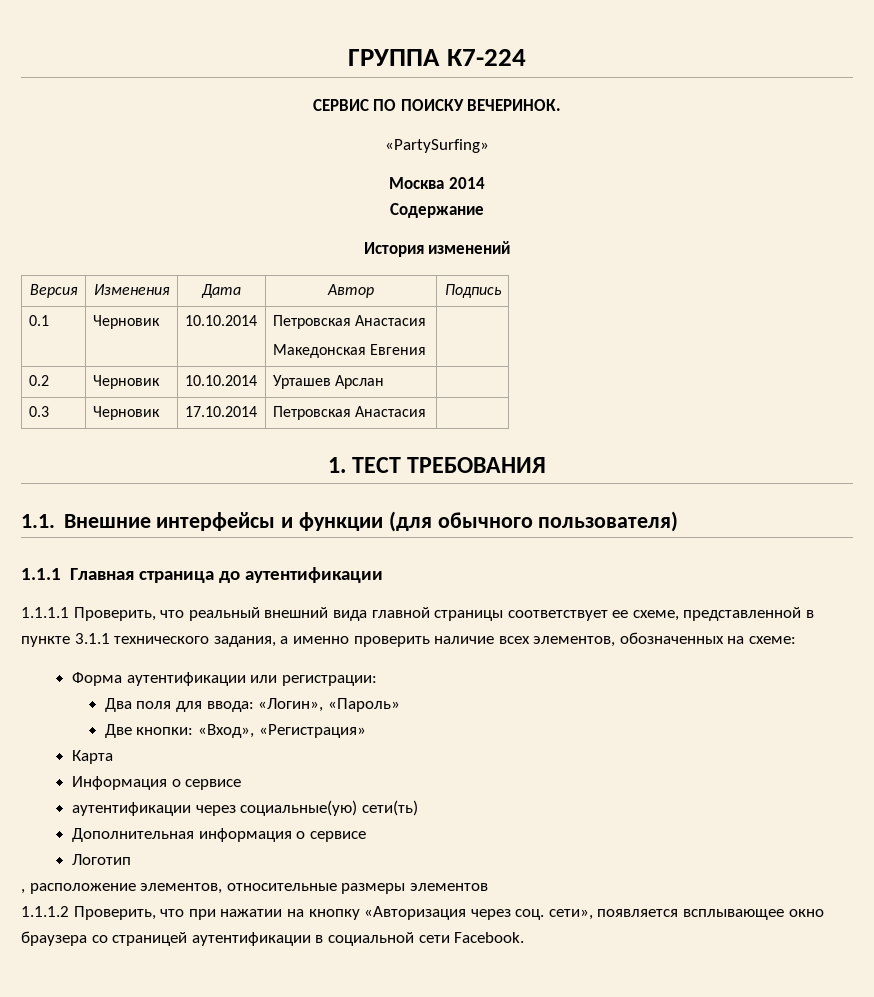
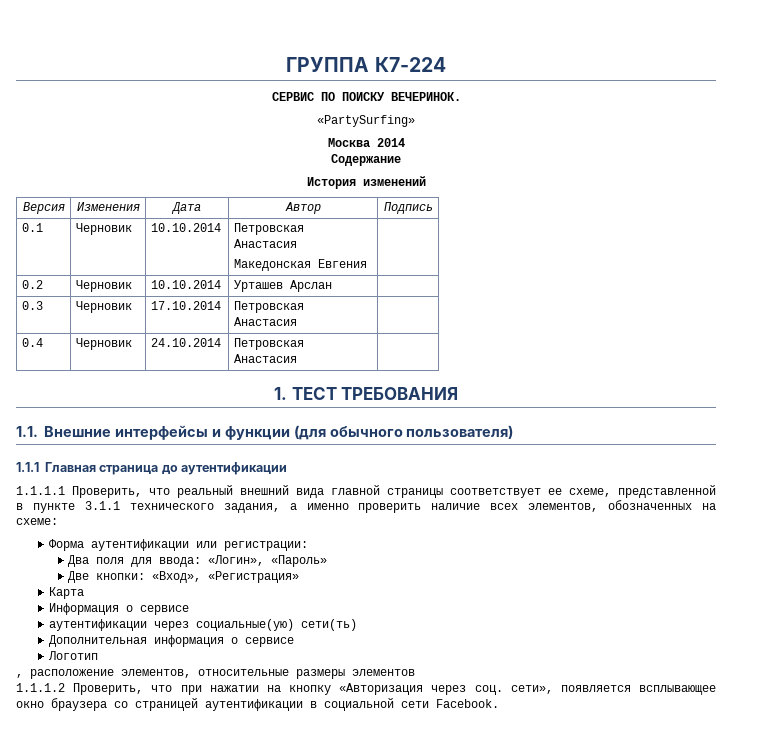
(426, 411) none -> [21,338,43,347] [75,338,132,350] [150,338,221,347] [233,338,304,350] [233,354,297,363] // 0.4 | Черновик | 24.10.2014 | Петровская Анастасия |

